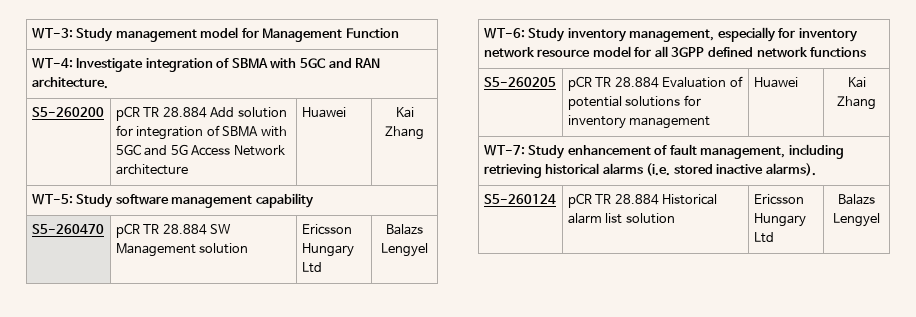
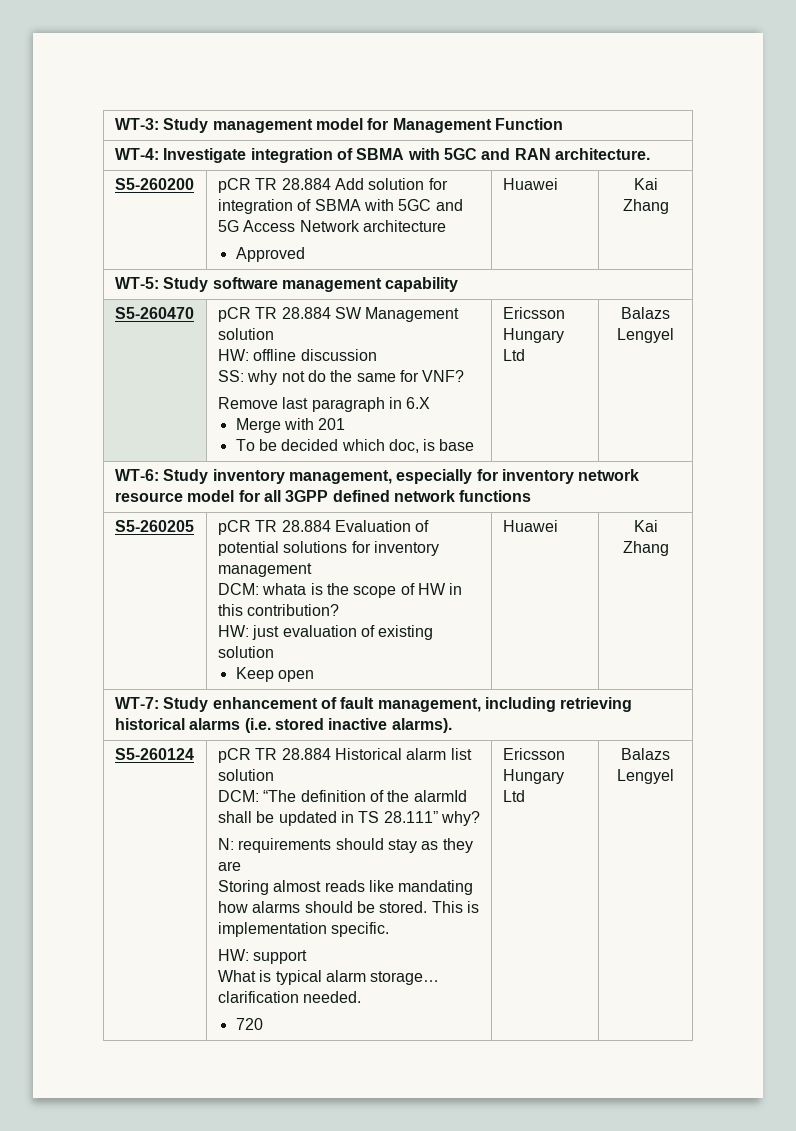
(188, 169) none -> [235,247,305,262] // Approved
(249, 248) none -> [217,349,377,361] [217,370,465,385] [217,397,431,412] [235,418,346,433] [235,439,475,453] // HW: offline discussion // SS: why not do the same for VNF? // Remove last paragraph in 6.X // Merge with 201 // To be decided which doc, is base
(711, 122) none -> [217,583,463,598] [217,604,340,616] [217,625,434,640] [217,646,274,658] [235,667,314,682] // DCM: whata is the scope of HW in this contribution? // HW: just evaluation of existing solution // Keep open
(675, 218) none -> [217,790,467,802] [217,811,480,826] [217,838,473,853] [217,861,241,871] [217,880,474,895] [217,901,479,913] [217,922,390,937] [217,949,308,964] [217,970,440,985] [217,991,362,1003] [235,1018,263,1030] // DCM: “The definition of the alarmId shall be updated in TS 28.111” why? // N: requirements should stay as they are // Storing almost reads like mandating how alarms should be stored. This is implementation specific. // HW: support // What is typical alarm storage… clarification needed. // 720

